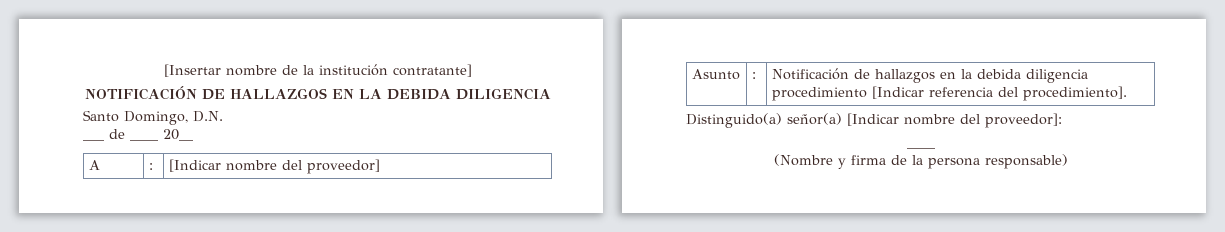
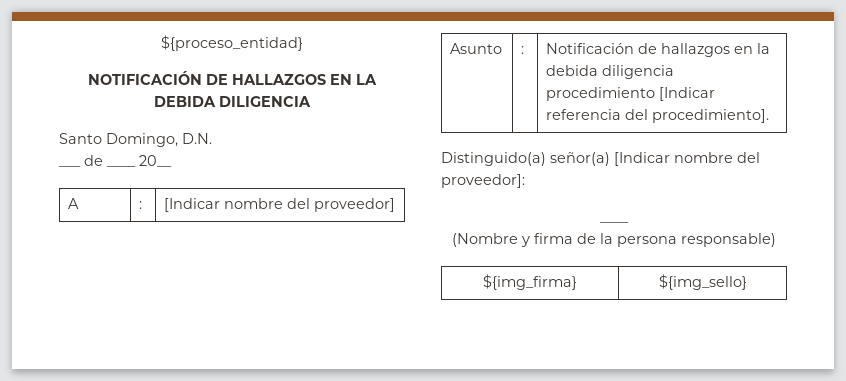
[163,64,472,77] [Insertar nombre de la institución contratante] -> [161,35,303,51] ${proceso_entidad}
(1068, 161) none -> [483,274,577,290] [658,274,747,290] // ${img_firma} | ${img_sello}

